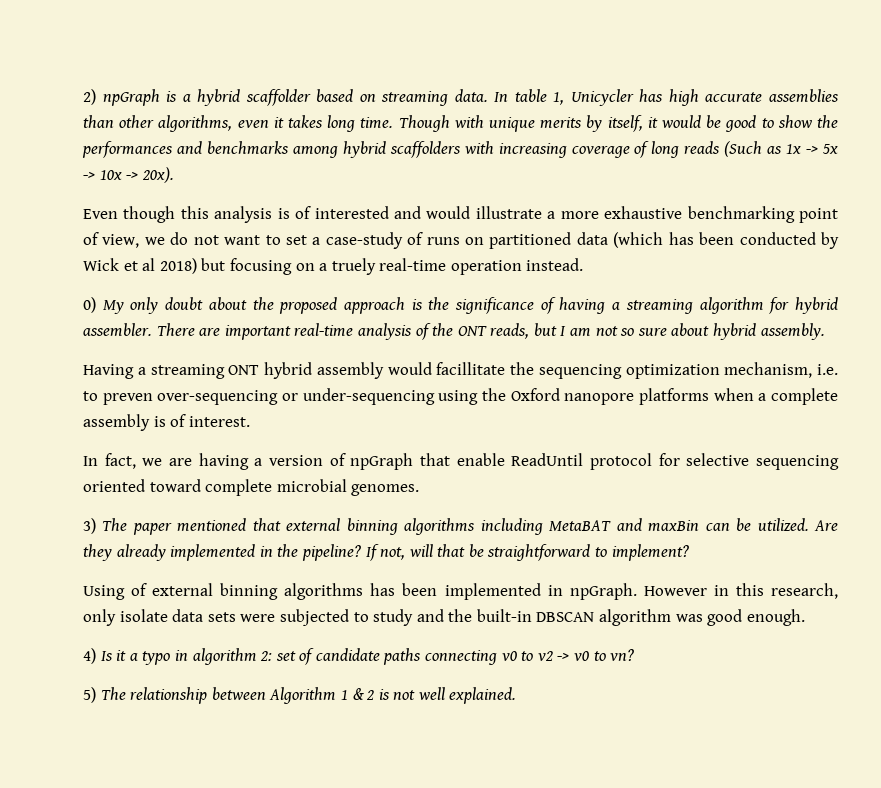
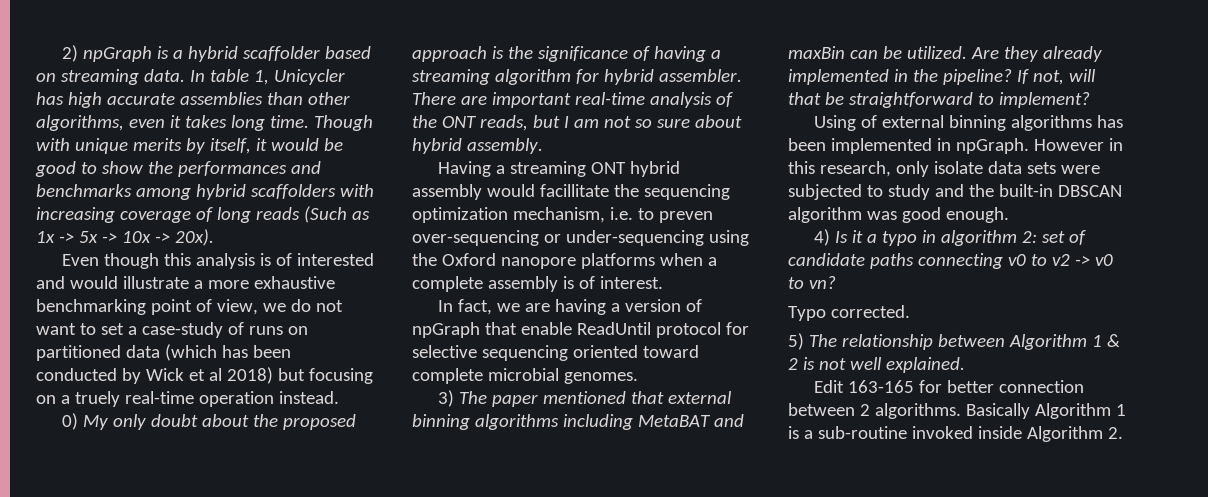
(635, 655) none -> [788,305,910,321] // Typo corrected.
(517, 695) none -> [814,380,1084,393] [788,403,1126,419] [788,426,1123,442] // Edit 163-165 for better connection between 2 algorithms. Basically Algorithm 1 is a sub-routine invoked inside Algorithm 2.

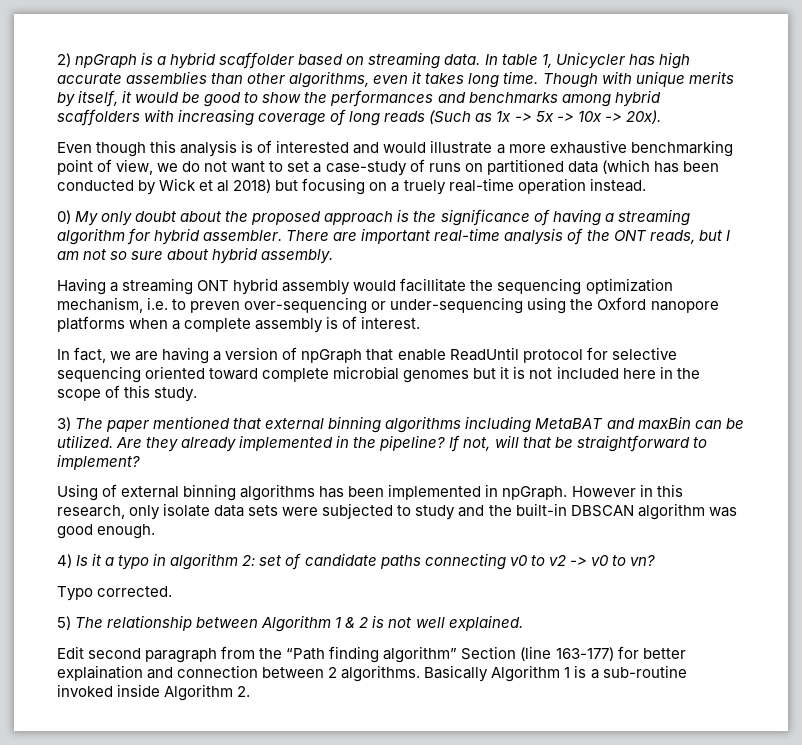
[563,372,638,384] genomes. -> [403,366,700,383] [57,385,198,402] genomes but it is not included here in the scope of this study.
[848,380,995,393] 163-165 for better -> [88,646,686,663] [57,665,174,681] second paragraph from the “Path finding algorithm” Section (line 163-177) for better explaination and

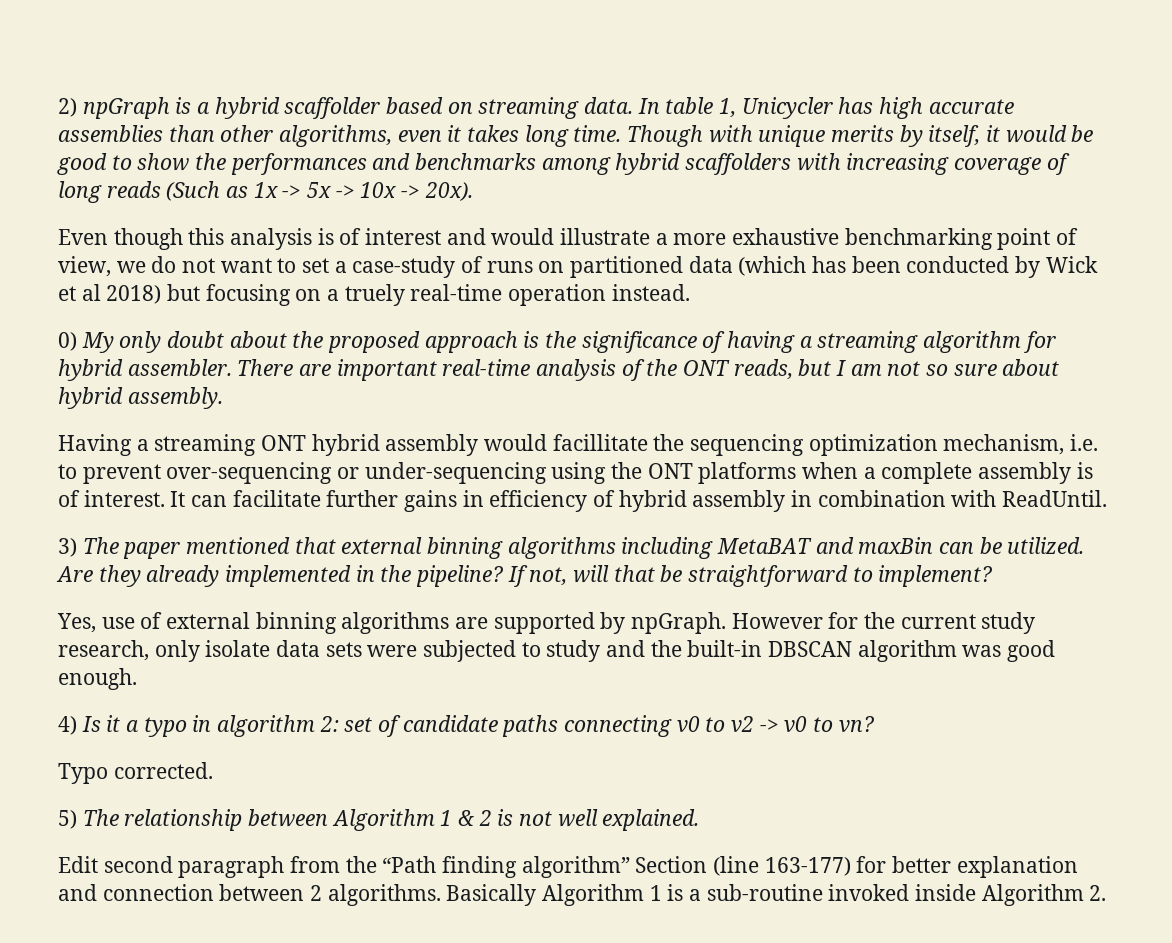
[276,140,350,153] interested -> [365,228,442,245] interest
[190,301,241,313] preven -> [82,464,161,484] prevent
[597,297,719,313] Oxford nanopore -> [647,463,693,479] ONT
[57,347,677,364] [57,366,700,383] [57,385,198,402] // In fact, we are having a version of npGraph that enable ReadUntil protocol for selective sequencing oriented toward complete microbial genomes but it is not included here in the scope of this study. -> [170,490,1108,512] It can facilitate further gains in efficiency of hybrid assembly in combination with ReadUntil.
[57,484,98,501] Using -> [57,613,135,633] Yes, use
[319,484,683,500] has been implemented in npGraph. However in this -> [455,612,1036,634] are supported by npGraph. However for the current study
[57,665,143,681] explaination -> [956,856,1078,878] explanation

